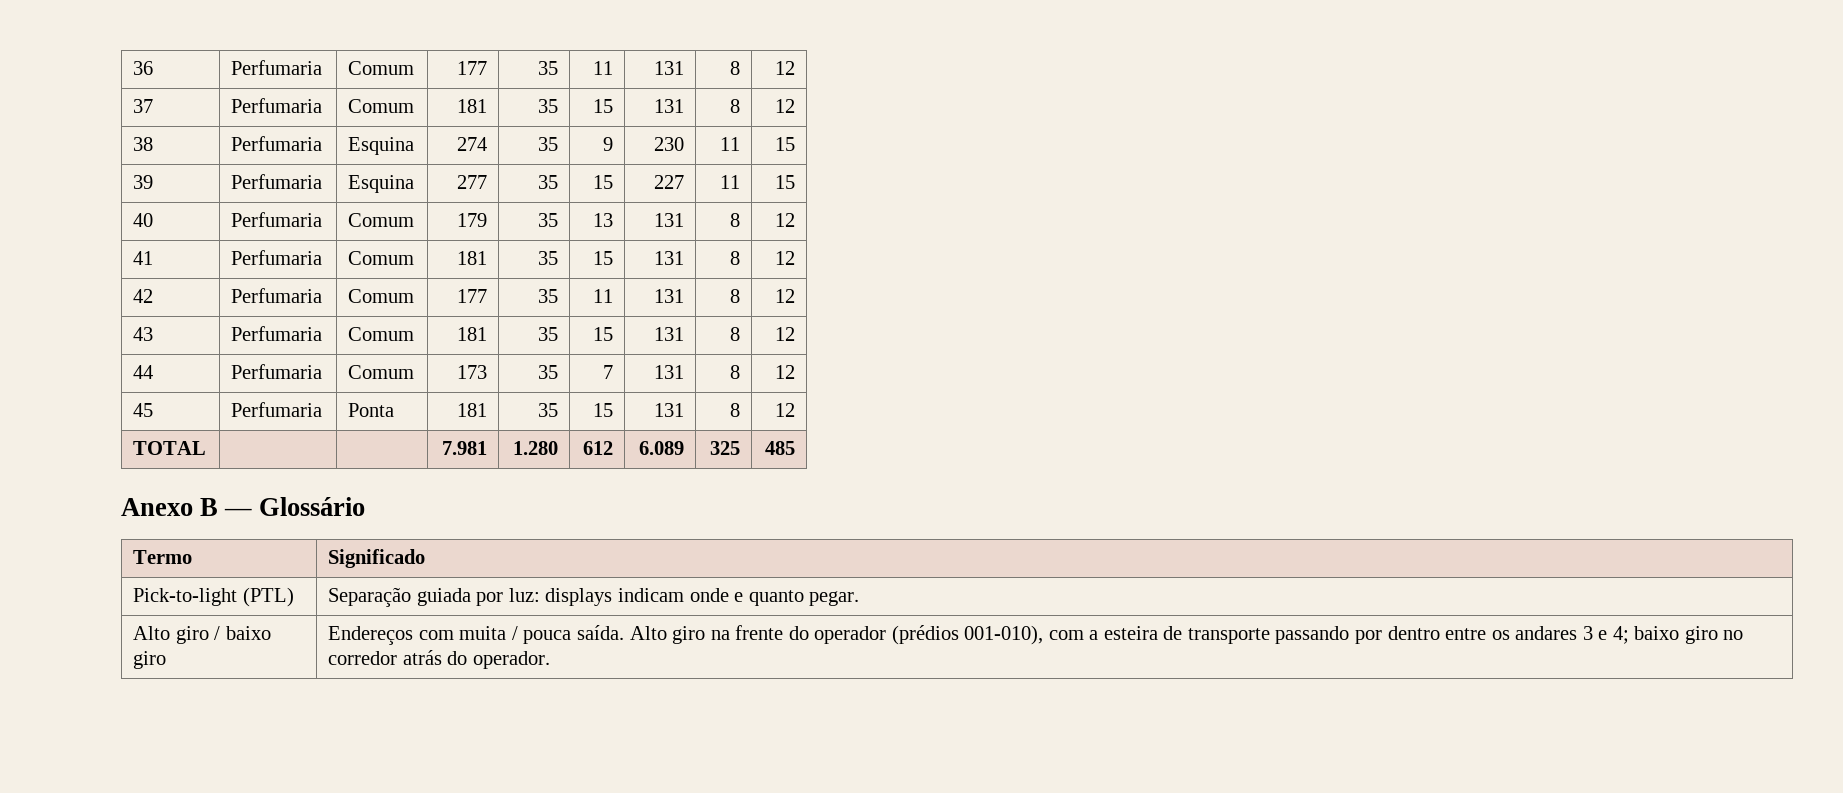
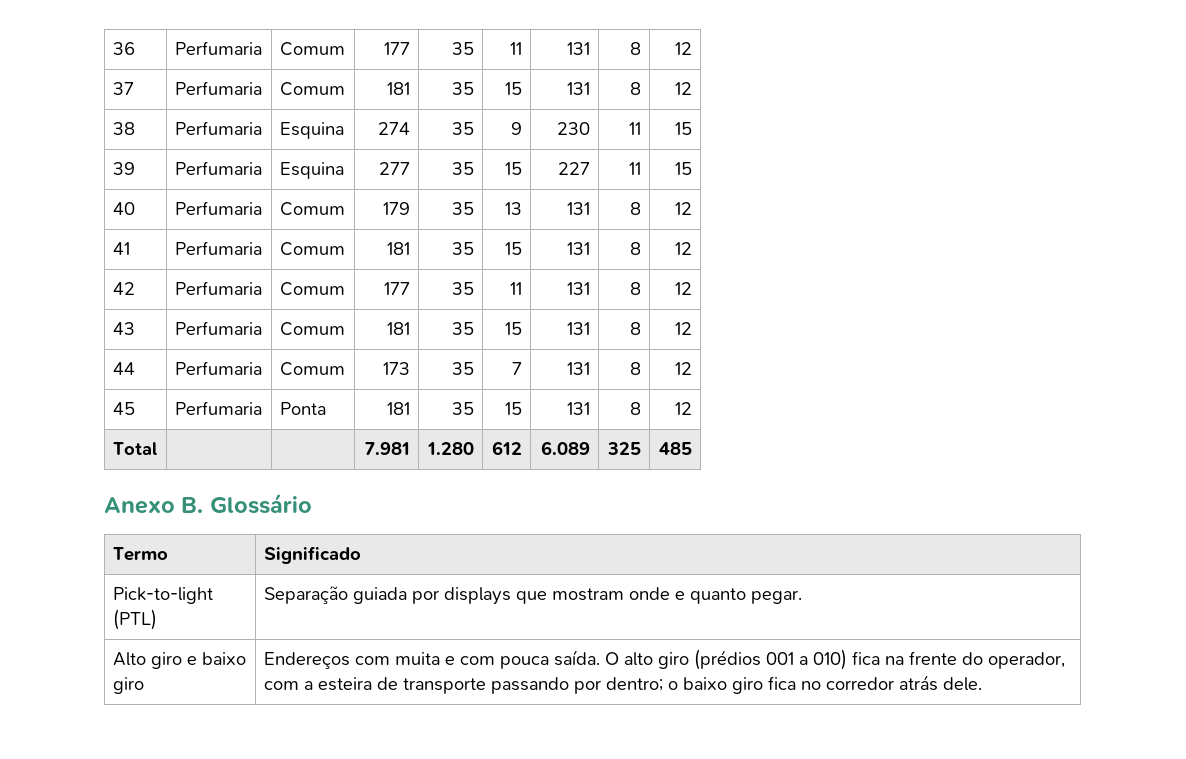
[133,441,207,455] TOTAL -> [112,442,157,455] Total
[200,498,253,516] B — -> [181,497,204,513] B.
[508,588,684,606] luz: displays indicam -> [443,587,624,605] displays que mostram
[214,626,221,640] / -> [186,656,197,665] e
[511,625,1044,645] / pouca saída. Alto giro na frente do operador (prédios 001-010), -> [444,649,1065,670] e com pouca saída. O alto giro (prédios 001 a 010) fica na frente do operador,
[1387,626,1718,644] dentro entre os andares 3 e 4; baixo giro -> [605,676,796,694] dentro; o baixo giro fica
[447,651,550,669] do operador. -> [942,677,982,691] dele.

